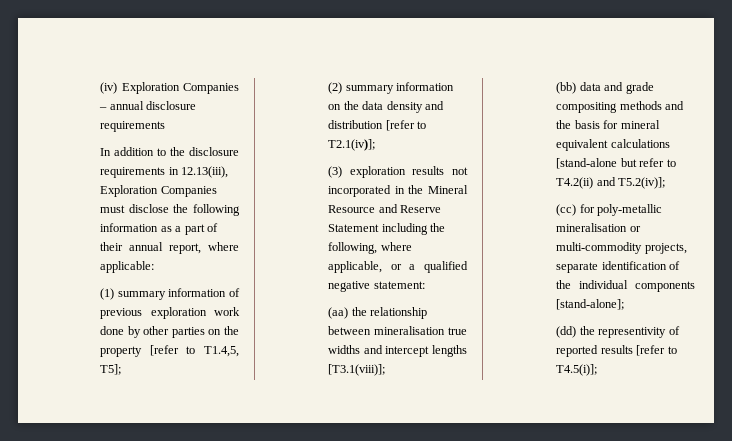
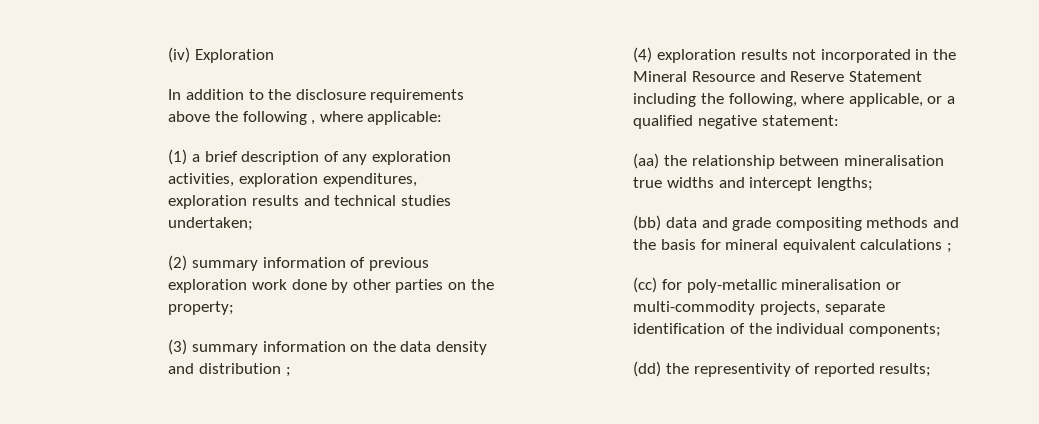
[183,83,239,94] [99,101,197,110] [100,121,166,132] Companies – annual disclosure requirements -> (275, 56) none
[168,166,229,178] [100,185,217,197] [100,204,240,216] [100,223,218,235] [100,242,239,254] [100,261,155,273] [100,288,115,300] in 12.13(iii), Exploration Companies must disclose the following information as a part of their annual report, where applicable: // (1) -> [168,111,443,125] [168,149,451,165] [168,173,417,187] [168,195,451,209] [168,217,254,231] [168,255,188,271] above the following , where applicable: // (1) a brief description of any exploration activities, exploration expenditures, exploration results and technical studies undertaken; // (2)
[100,345,239,357] [100,364,122,375] [328,82,343,94] property [refer to T1.4,5, T5]; // (2) -> [168,301,235,315] [168,339,188,355] property; // (3)
[385,120,427,131] [328,139,376,151] [328,166,343,178] [refer to T2.1(iv)]; // (3) -> [285,367,291,377] [633,47,653,63] ; // (4)
[432,345,467,357] [328,364,386,376] lengths [T3.1(viii)]; -> [816,177,873,191] lengths;
[556,158,676,169] [556,177,666,189] [stand-alone but refer to T4.2(ii) and T5.2(iv)]; -> [946,243,952,253] ;
[635,281,695,292] [556,299,625,310] components [stand-alone]; -> [848,323,941,337] components;
[600,345,677,356] [556,364,598,376] results [refer to T4.5(i)]; -> [879,363,932,377] results;

